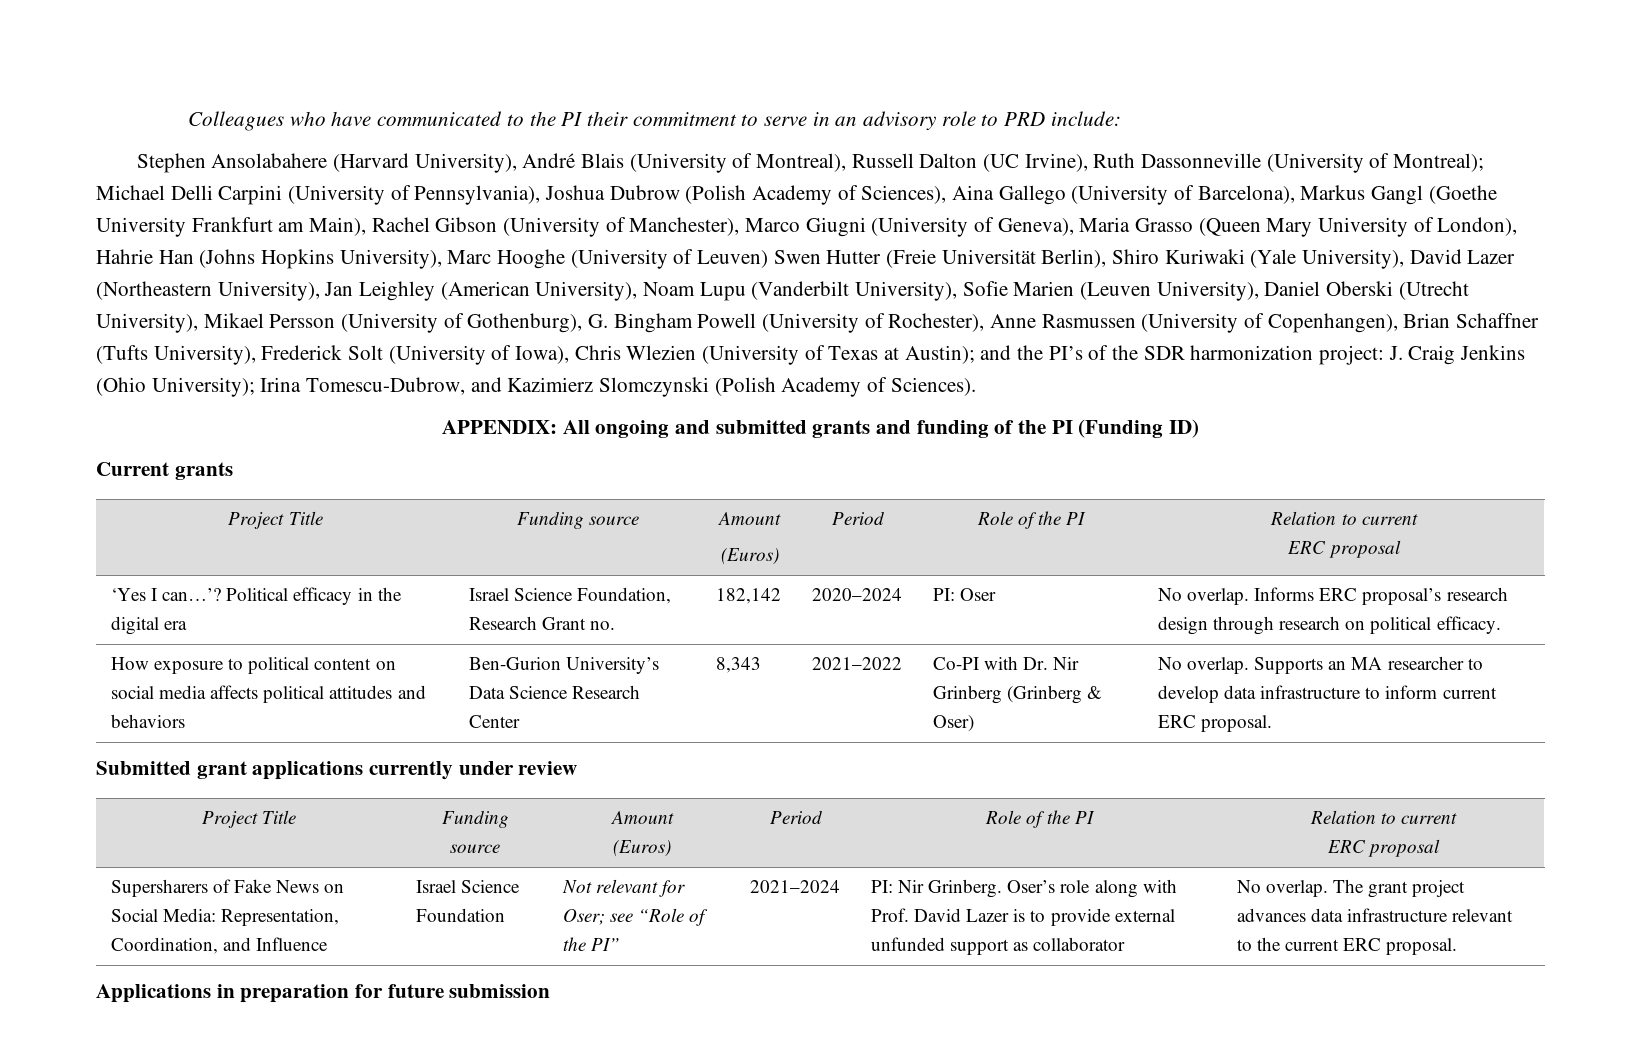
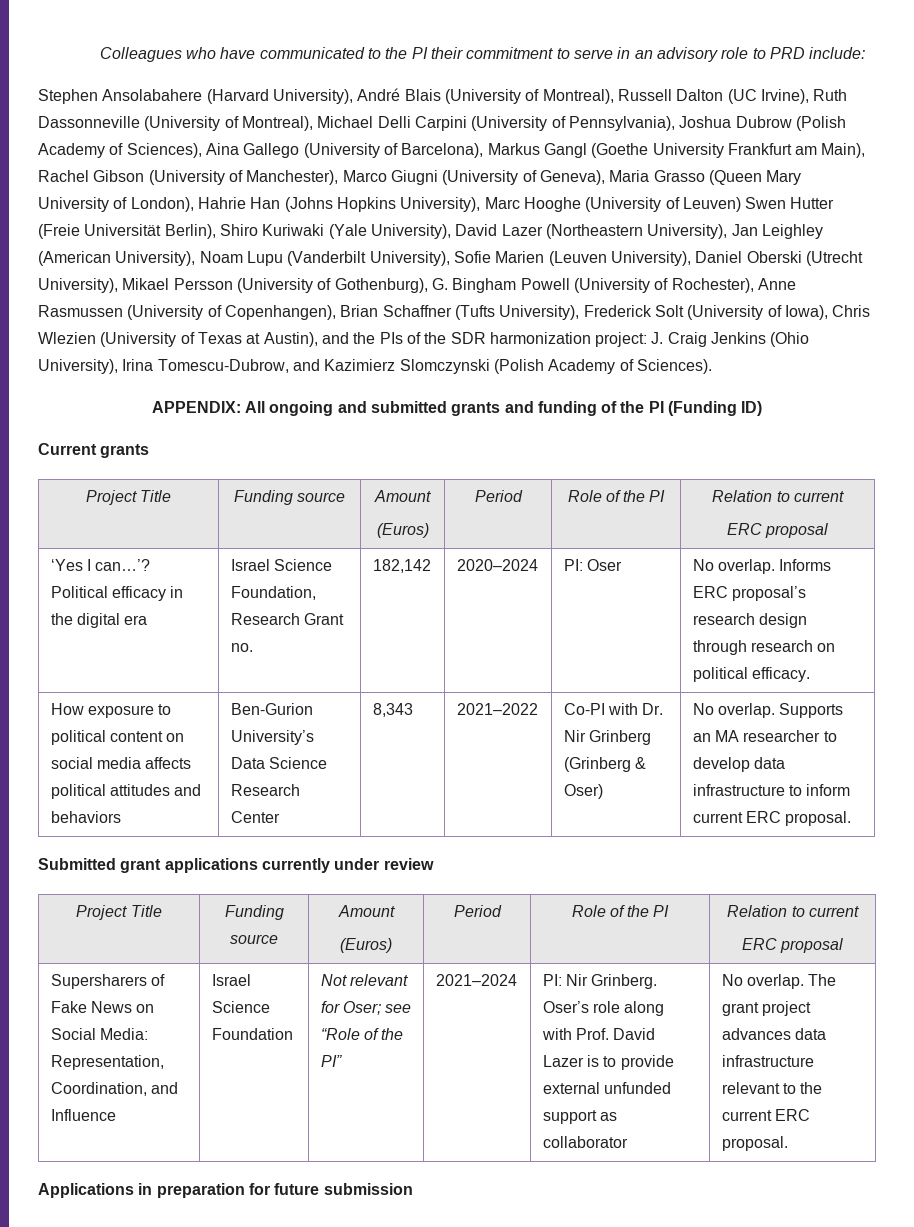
[1392,153,1484,172] Montreal); -> [241,116,313,131] Montreal),
[904,345,975,364] Austin); -> [263,332,318,347] Austin),
[1048,346,1083,360] PI’s -> [379,332,403,344] PIs
[151,377,255,397] University); -> [38,359,118,374] University),

